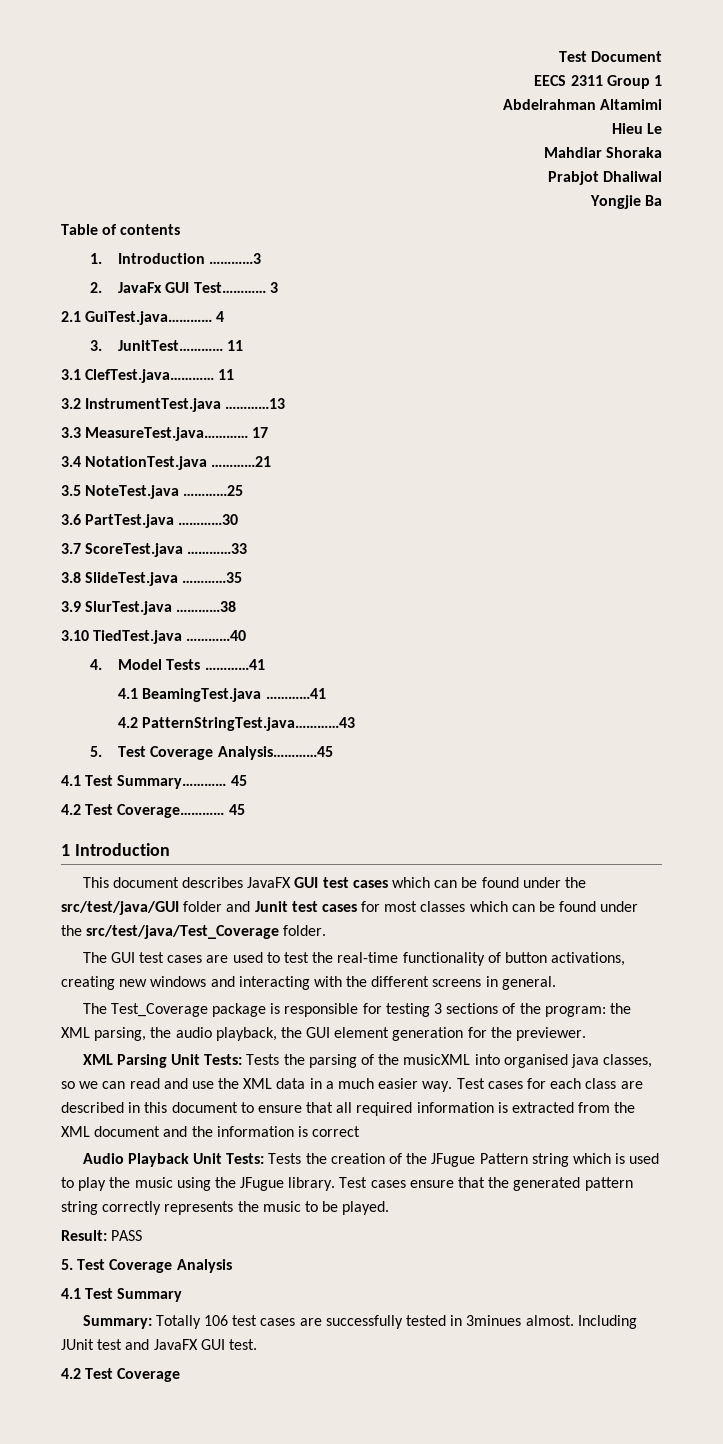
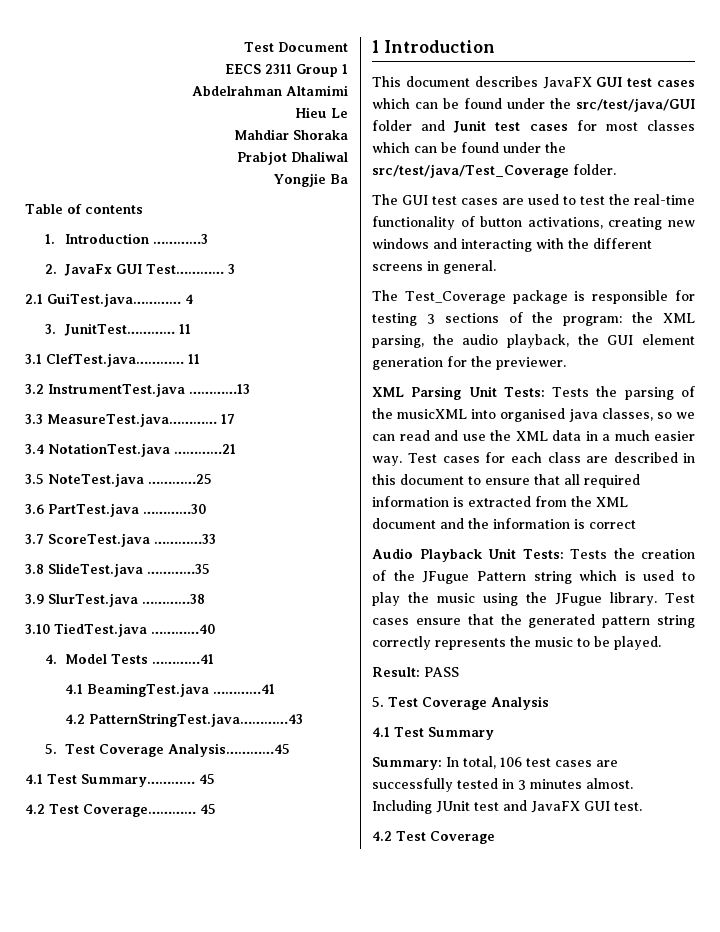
[155,1315,201,1329] Totally -> [446,756,496,769] In total,
[466,1315,522,1326] 3minues -> [518,779,582,790] 3 minutes

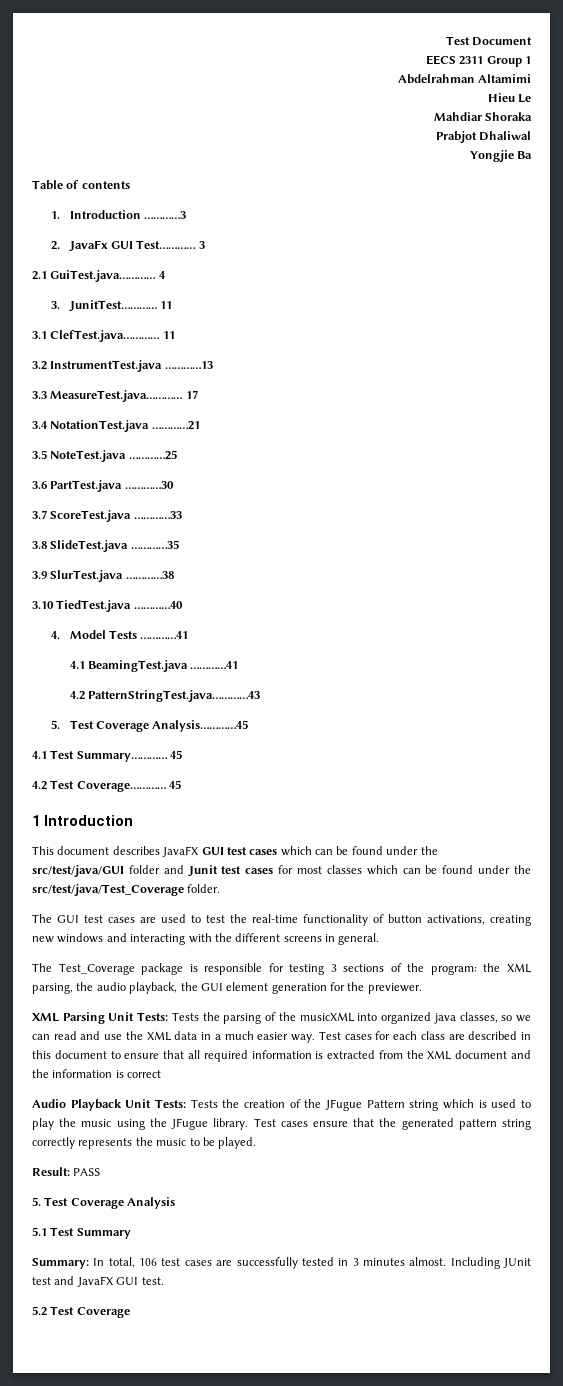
[500,408,566,422] organised -> [381,1012,432,1024] organized
[372,727,390,737] 4.1 -> [32,1227,47,1236] 5.1
[372,831,392,841] 4.2 -> [32,1306,47,1316] 5.2

